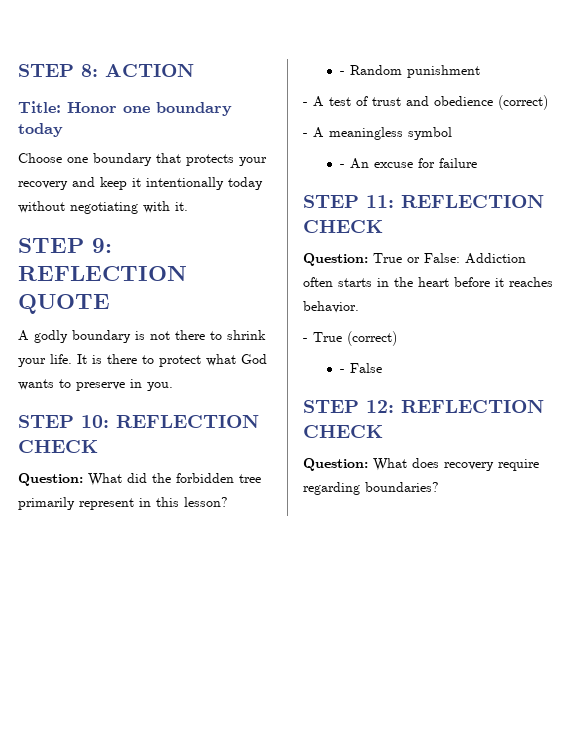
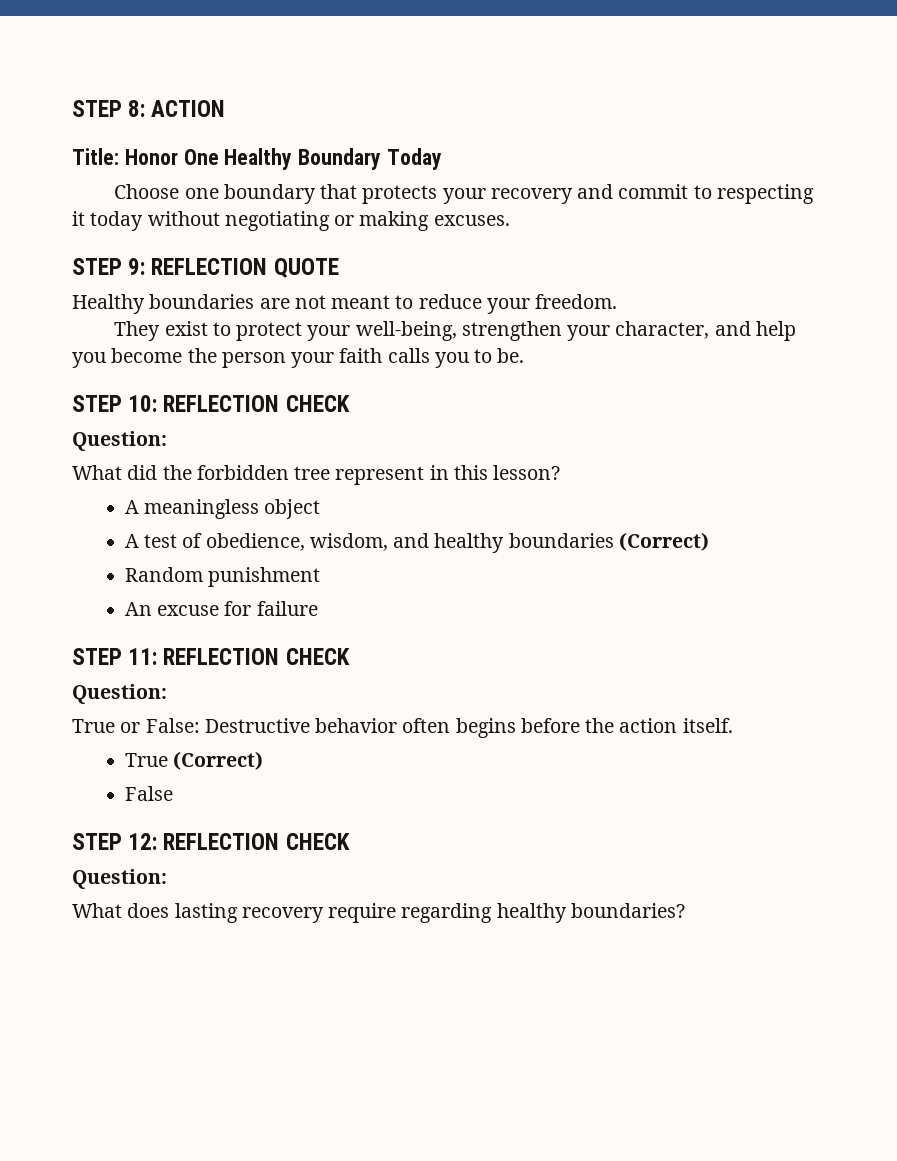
[123,102,232,116] [18,123,63,137] one boundary today -> [183,148,443,170] One Healthy Boundary Today
[100,177,263,190] [18,201,188,214] [18,238,112,253] [18,266,187,281] [18,294,110,314] [18,330,266,343] [18,354,267,367] [18,379,173,391] keep it intentionally today without negotiating with it. // STEP 9: REFLECTION QUOTE // A godly boundary is not there to shrink your life. It is there to protect what God wants to preserve in you. -> [618,184,815,204] [72,211,510,231] [72,258,339,278] [72,294,618,314] [114,321,797,341] [72,348,525,368] commit to respecting it today without negotiating or making excuses. // STEP 9: REFLECTION QUOTE // Healthy boundaries are not meant to reduce your freedom. // They exist to protect your well-being, strengthen your character, and help you become the person your faith calls you to be.
(83, 479) none -> (167, 441) //
[18,497,75,510] primarily -> (331, 473) none
[339,65,480,78] [303,95,548,110] [303,127,452,140] [339,164,345,168] - Random punishment // - A test of trust and obedience (correct) // - A meaningless symbol // - -> [124,499,321,519] [124,532,709,553] [124,567,321,587] A meaningless object // A test of obedience, wisdom, and healthy boundaries (Correct) // Random punishment //
(368, 259) none -> (167, 694) //
[465,253,526,264] [303,277,553,287] [303,301,359,313] [303,331,397,346] [339,369,345,373] Addiction often starts in the heart before it reaches behavior. // - True (correct) // - -> [204,718,733,738] [124,751,264,770] Destructive behavior often begins before the action itself. // True (Correct) //
(368, 464) none -> (167, 879) //
(439, 463) none -> [174,903,238,923] lasting
(360, 488) none -> [496,903,567,923] healthy

